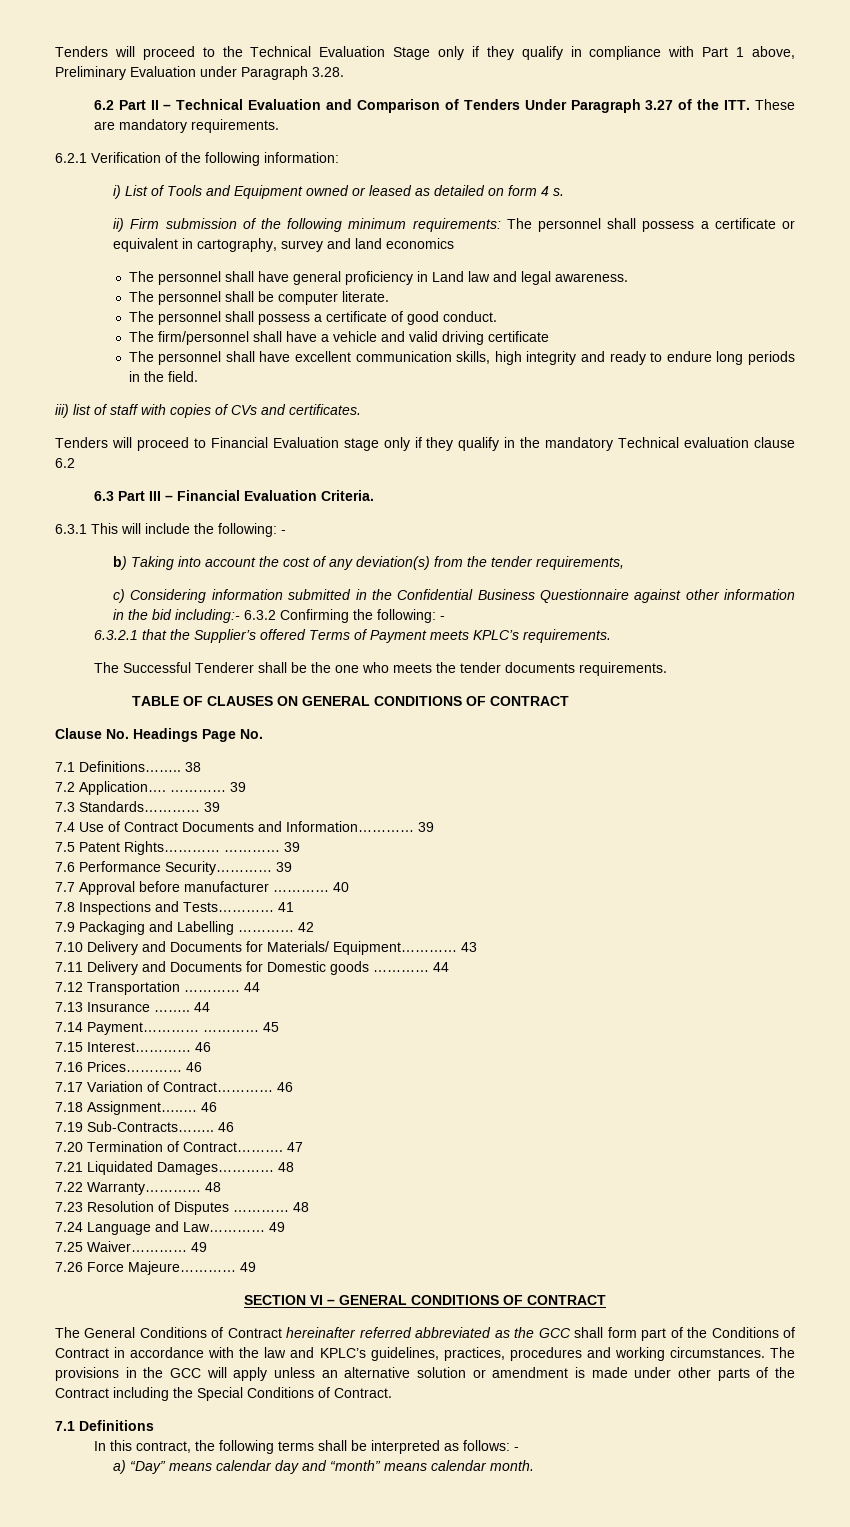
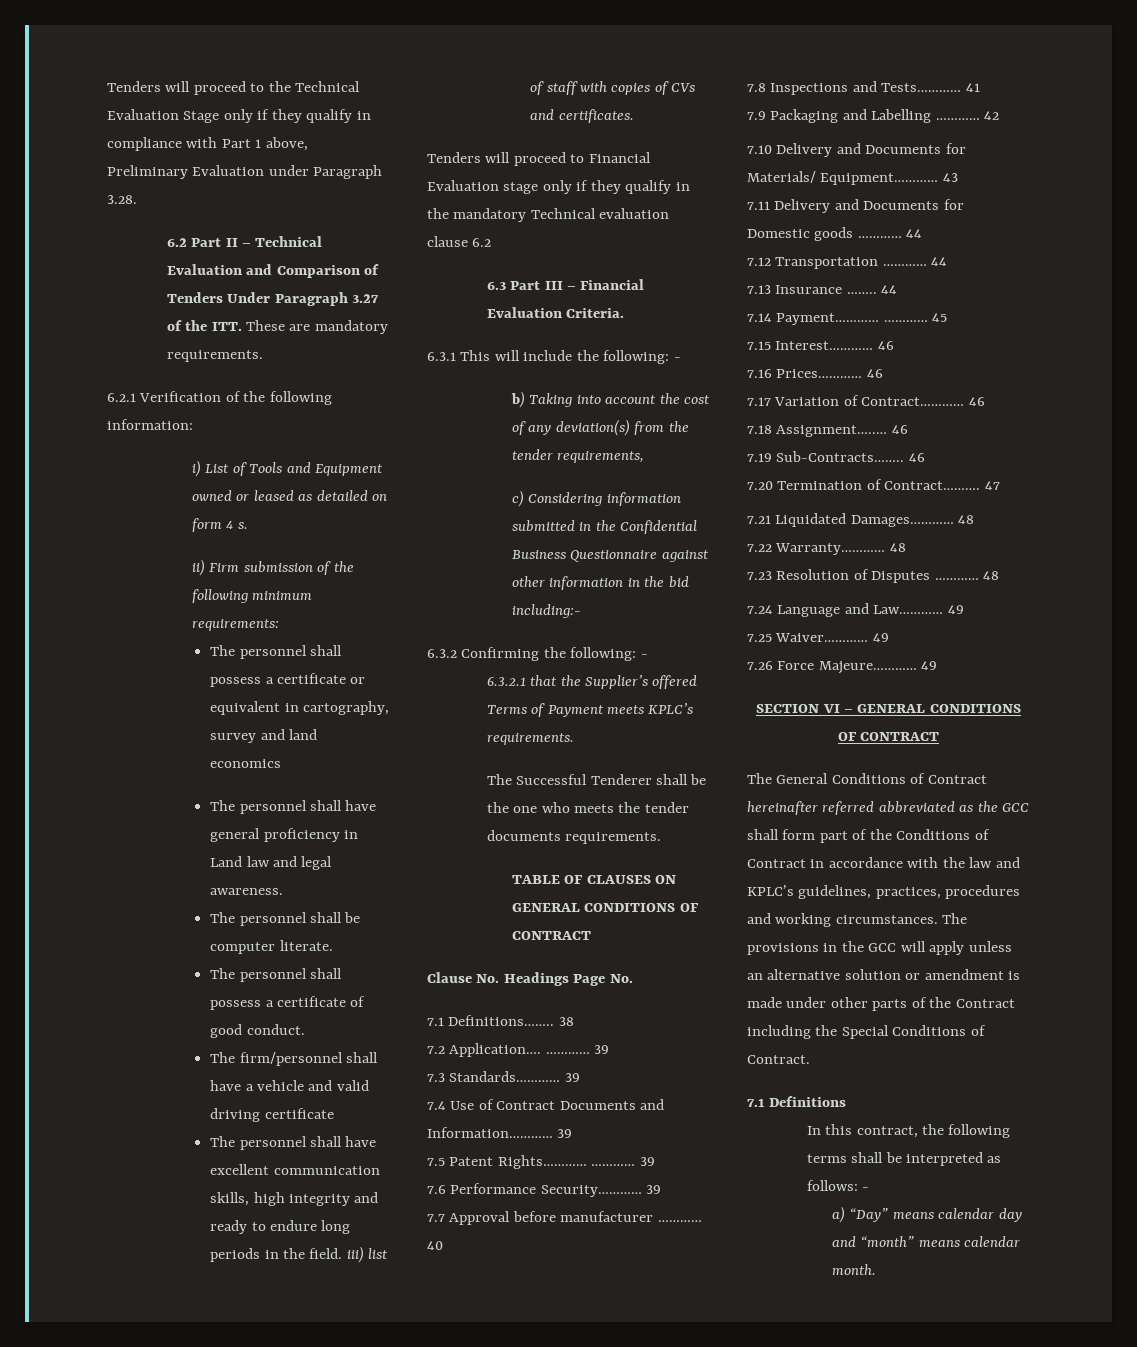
(501, 225) none -> (279, 625) //
(198, 376) // -> (343, 1253) none
(241, 616) none -> (581, 611) //

